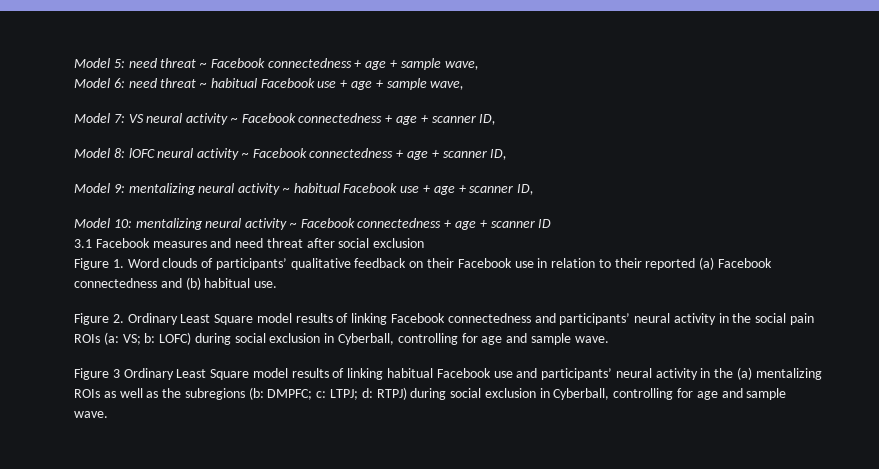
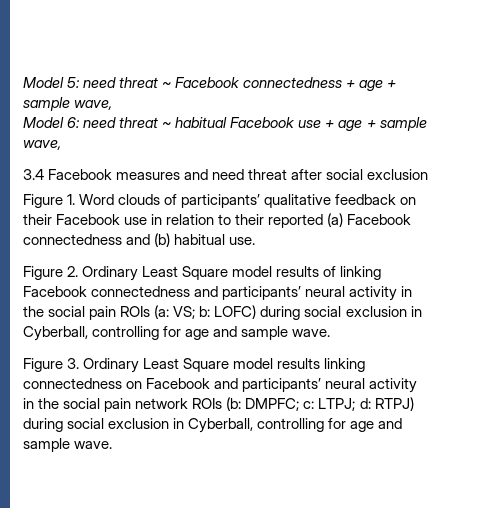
[74,113,497,125] [74,148,508,160] [74,183,535,195] [74,218,552,230] [74,239,92,248] Model 7: VS neural activity ~ Facebook connectedness + age + scanner ID, // Model 8: lOFC neural activity ~ Facebook connectedness + age + scanner ID, // Model 9: mentalizing neural activity ~ habitual Facebook use + age + scanner ID, // Model 10: mentalizing neural activity ~ Facebook connectedness + age + scanner ID // 3.1 -> [23,169,44,180] 3.4
[112,367,822,380] [74,388,245,400] 3 Ordinary Least Square model results of linking habitual Facebook use and participants’ neural activity in the (a) mentalizing ROIs as well as the subregions -> [67,358,366,373] [23,378,418,393] [23,398,223,412] 3. Ordinary Least Square model results linking connectedness on Facebook and participants’ neural activity in the social pain network ROIs

